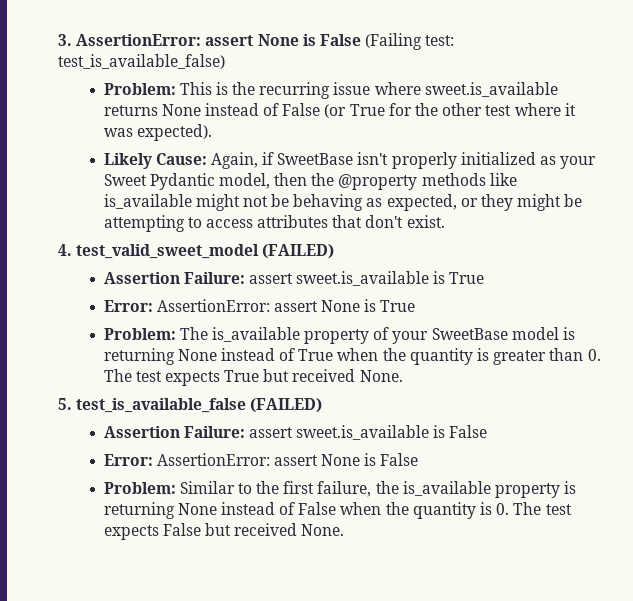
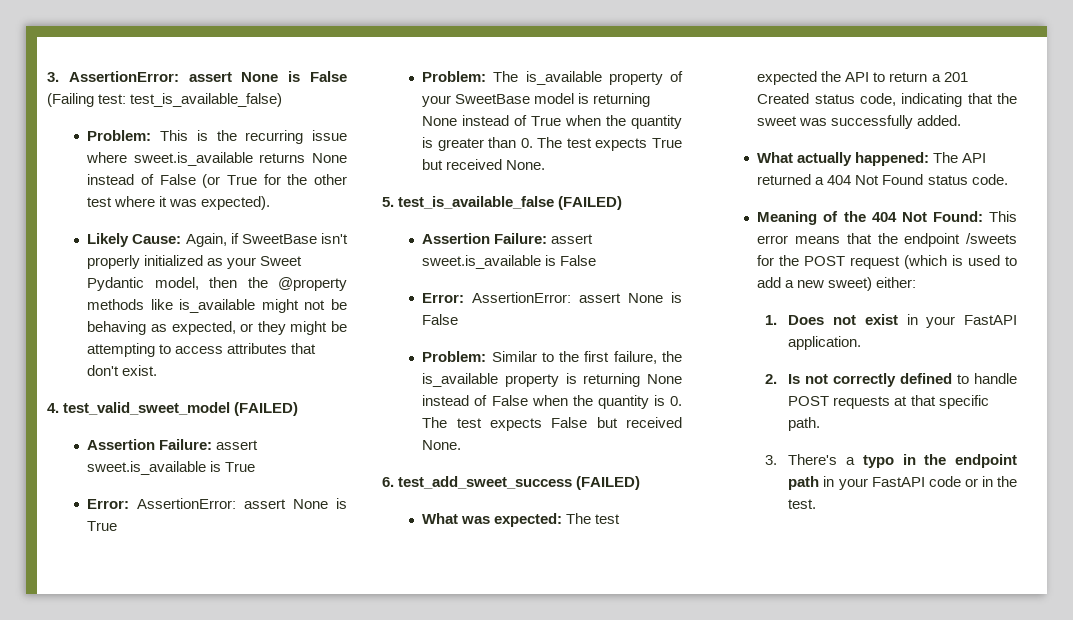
(345, 530) none -> [382,476,641,490] [422,513,621,527] [757,71,968,85] [757,93,1017,107] [757,115,962,129] [757,152,987,166] [757,174,1008,185] [757,211,1017,225] [757,233,1017,247] [757,255,1017,269] [757,277,917,291] [764,314,1017,328] [788,336,862,350] [764,373,1017,387] [788,395,989,409] [788,417,821,431] [764,454,1017,468] [788,476,1017,490] [788,499,817,509] // 6. test_add_sweet_success (FAILED) // What was expected: The test expected the API to return a 201 Created status code, indicating that the sweet was successfully added. // What actually happened: The API returned a 404 Not Found status code. // Meaning of the 404 Not Found: This error means that the endpoint /sweets for the POST request (which is used to add a new sweet) either: // 1. Does not exist in your FastAPI application. // 2. Is not correctly defined to handle POST requests at that specific path. // 3. There's a typo in the endpoint path in your FastAPI code or in the test.

